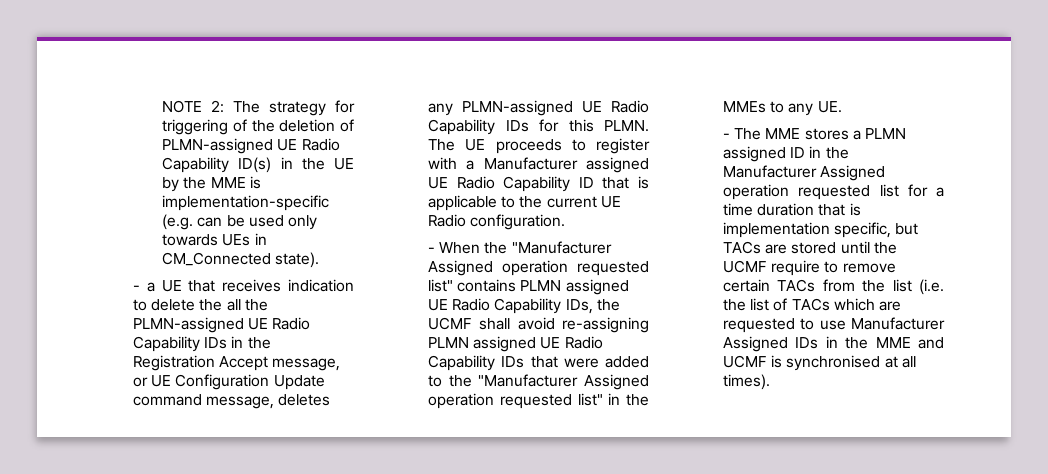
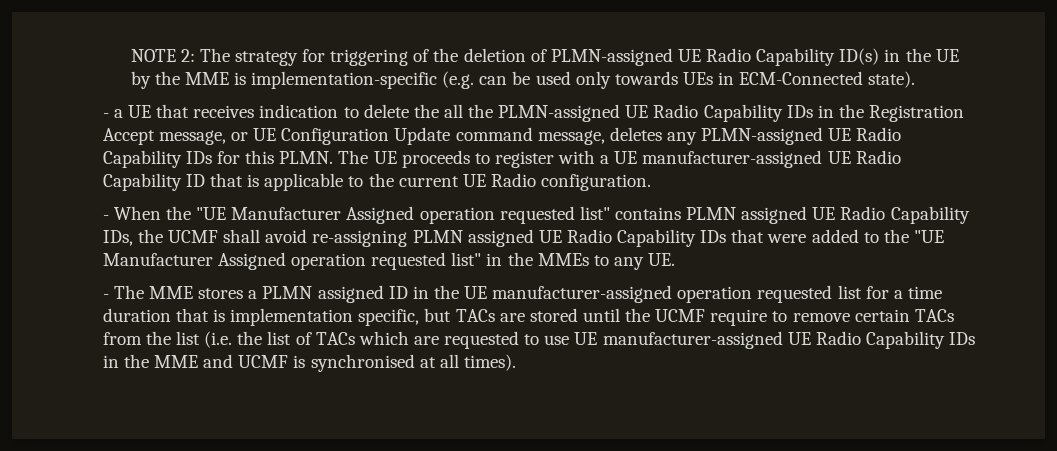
[162,252,272,266] CM_Connected -> [739,71,864,85] ECM-Connected
[483,157,649,173] Manufacturer assigned -> [614,150,823,168] UE manufacturer-assigned
[511,241,612,254] "Manufacturer -> [196,207,342,220] "UE Manufacturer
[478,374,579,387] "Manufacturer -> [913,230,944,243] [102,253,213,266] "UE Manufacturer
[723,165,886,181] Manufacturer Assigned -> [464,285,673,303] UE manufacturer-assigned
[851,317,945,330] [723,336,789,352] Manufacturer Assigned -> [574,331,945,349] UE manufacturer-assigned UE Radio Capability

